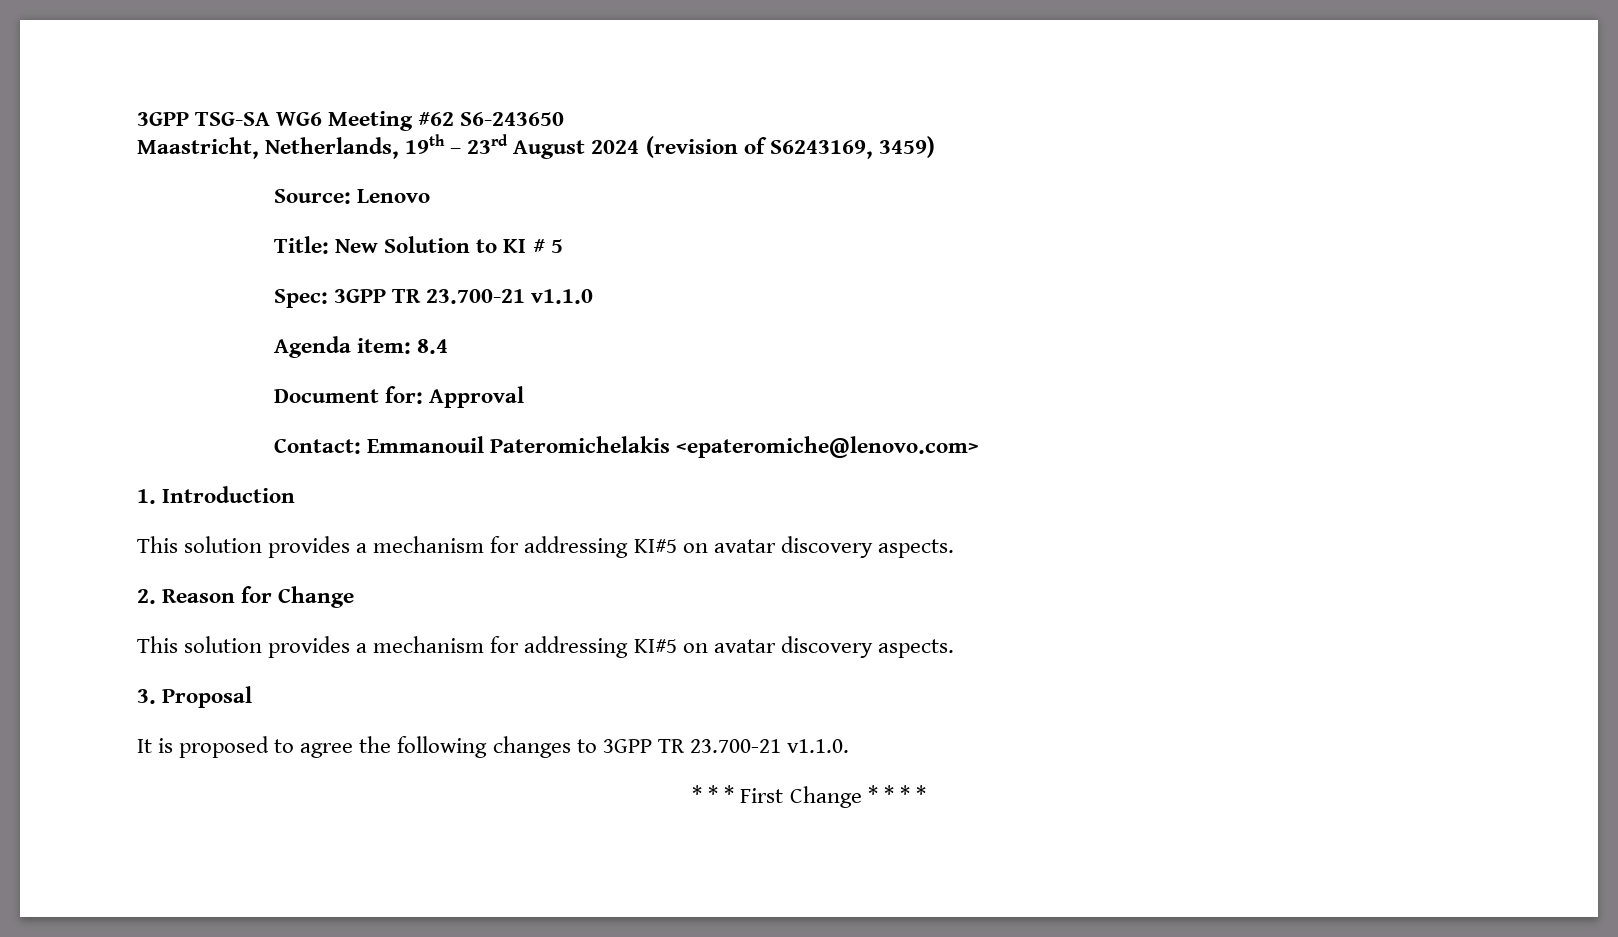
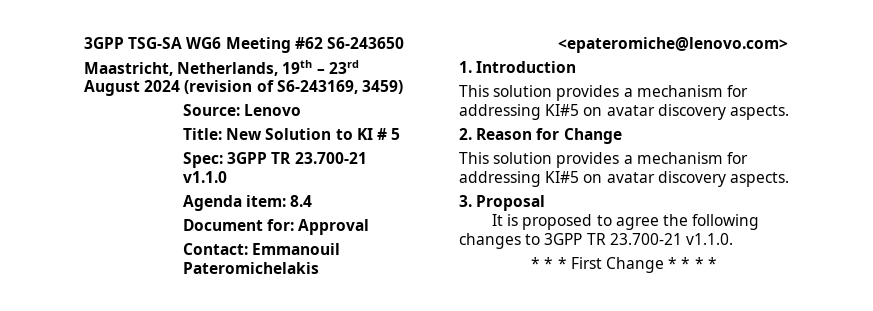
[769,140,873,159] S6243169, -> [276,80,358,94] S6-243169,

